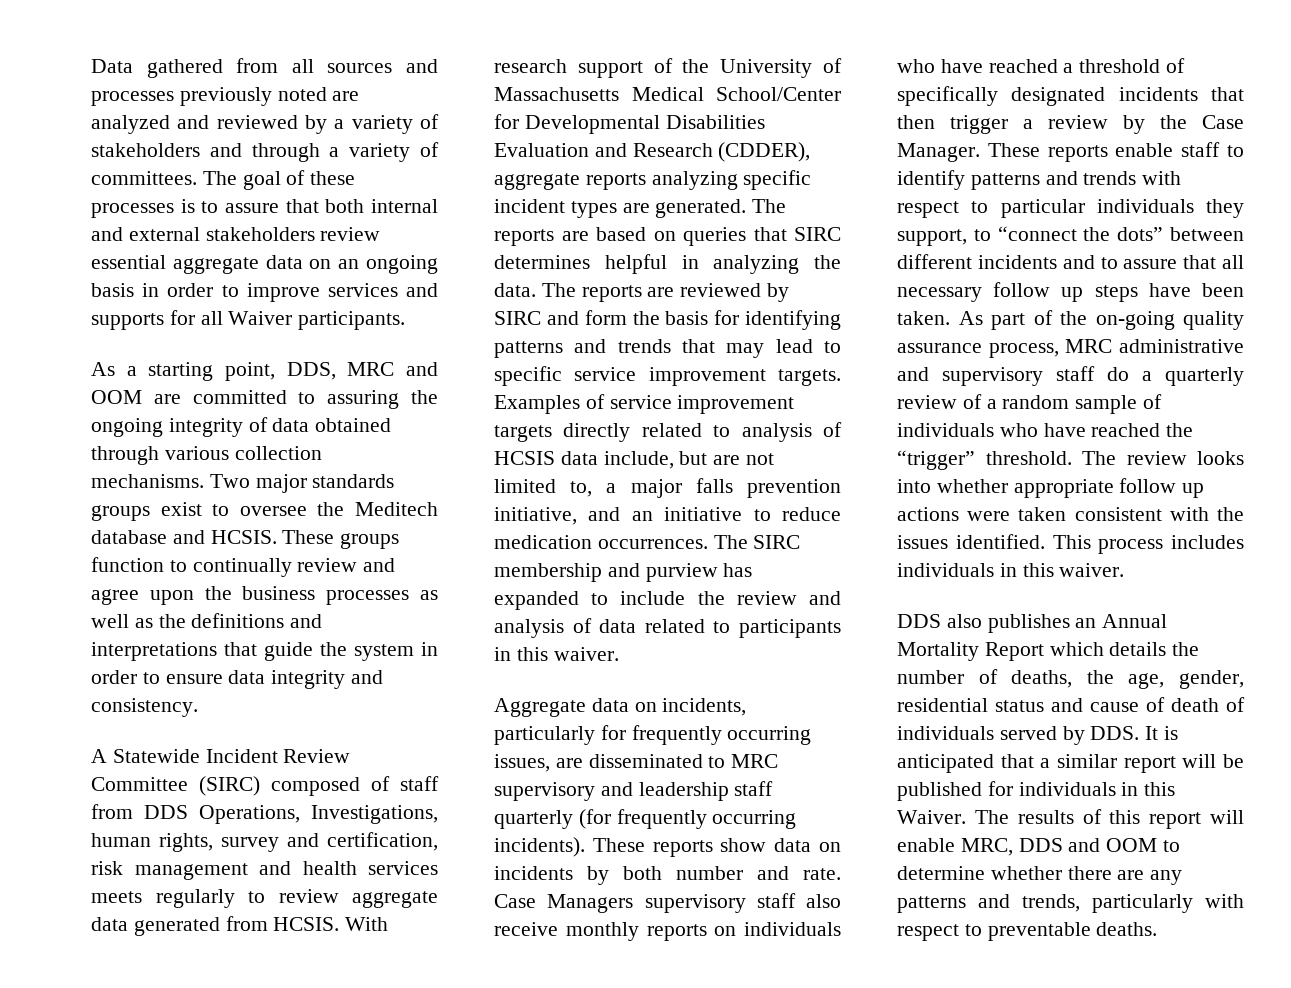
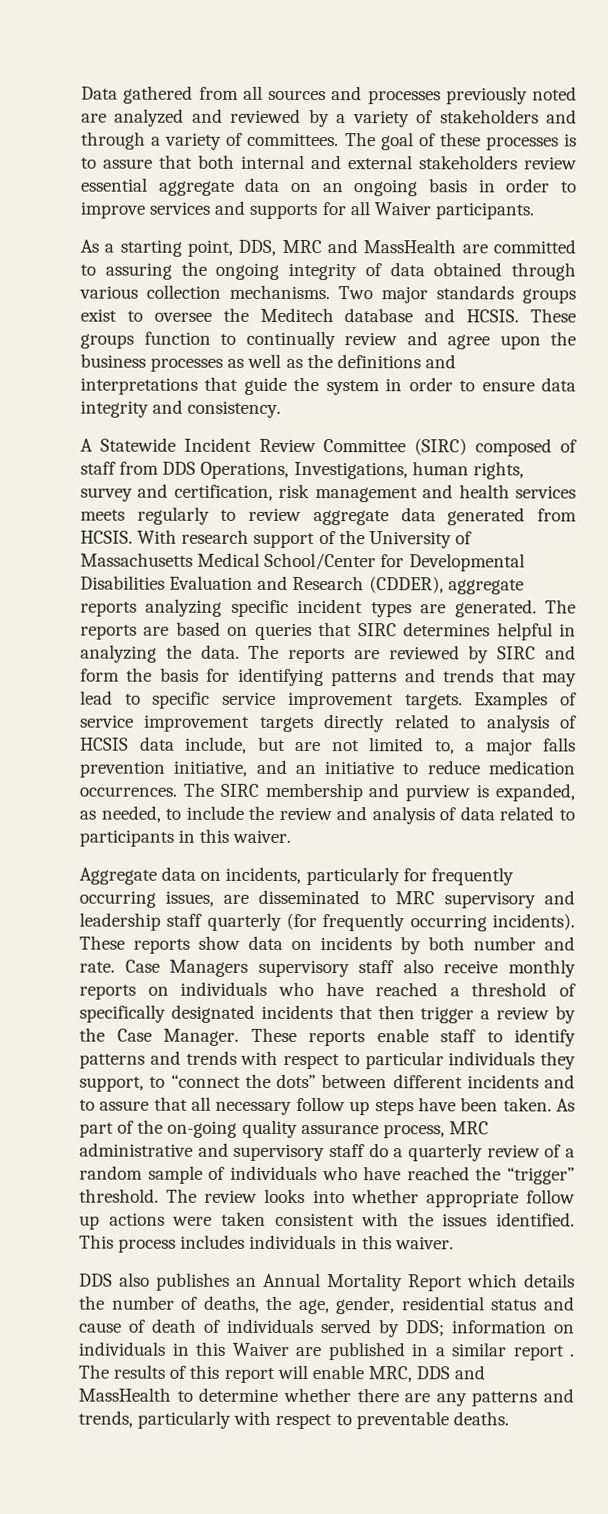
[91,390,142,404] OOM -> [363,239,457,254] MassHealth
[723,563,753,577] [494,591,579,610] has expanded -> [476,783,576,802] [79,805,161,823] is expanded, as needed,
[1090,726,1179,740] [897,754,1244,773] [897,781,1176,801] [897,810,966,824] DDS. It is anticipated that a similar report will be published for individuals in this Waiver. -> [405,1320,575,1337] [78,1341,574,1361] DDS; information on individuals in this Waiver are published in a similar report .
[1106,838,1158,852] OOM -> [78,1387,171,1402] MassHealth

